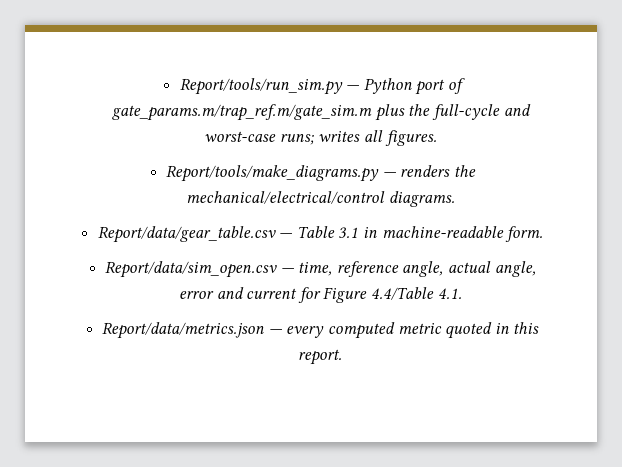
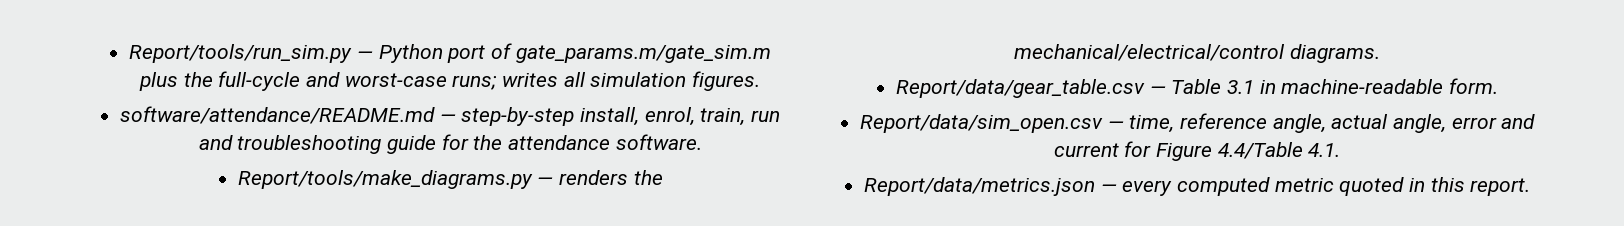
[112,104,373,121] gate_params.m/trap_ref.m/gate_sim.m -> [515,45,771,63] gate_params.m/gate_sim.m
(383, 136) none -> [590,72,687,87] simulation
(437, 138) none -> [120,106,781,126] [198,134,702,154] // software/attendance/README.md — step-by-step install, enrol, train, run and troubleshooting guide for the attendance software.

